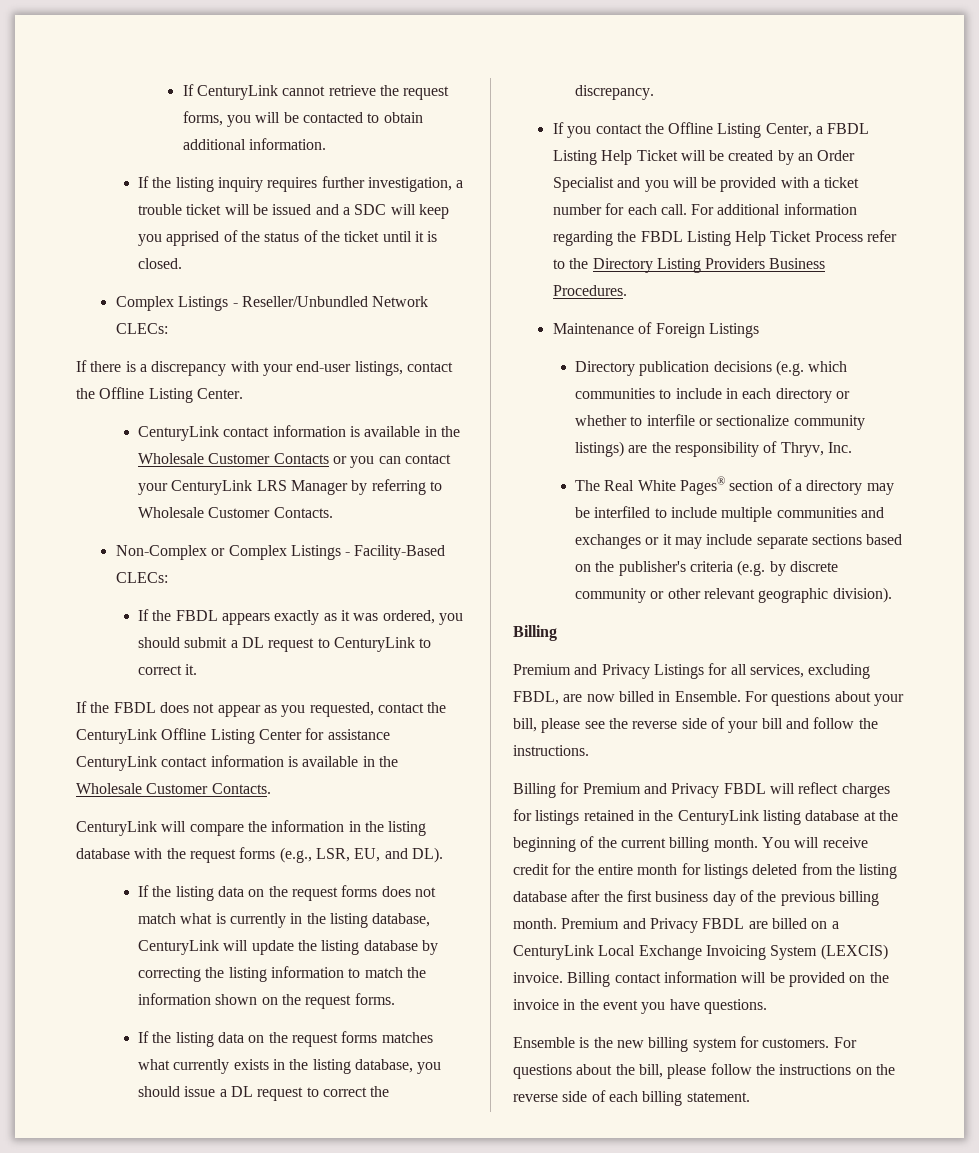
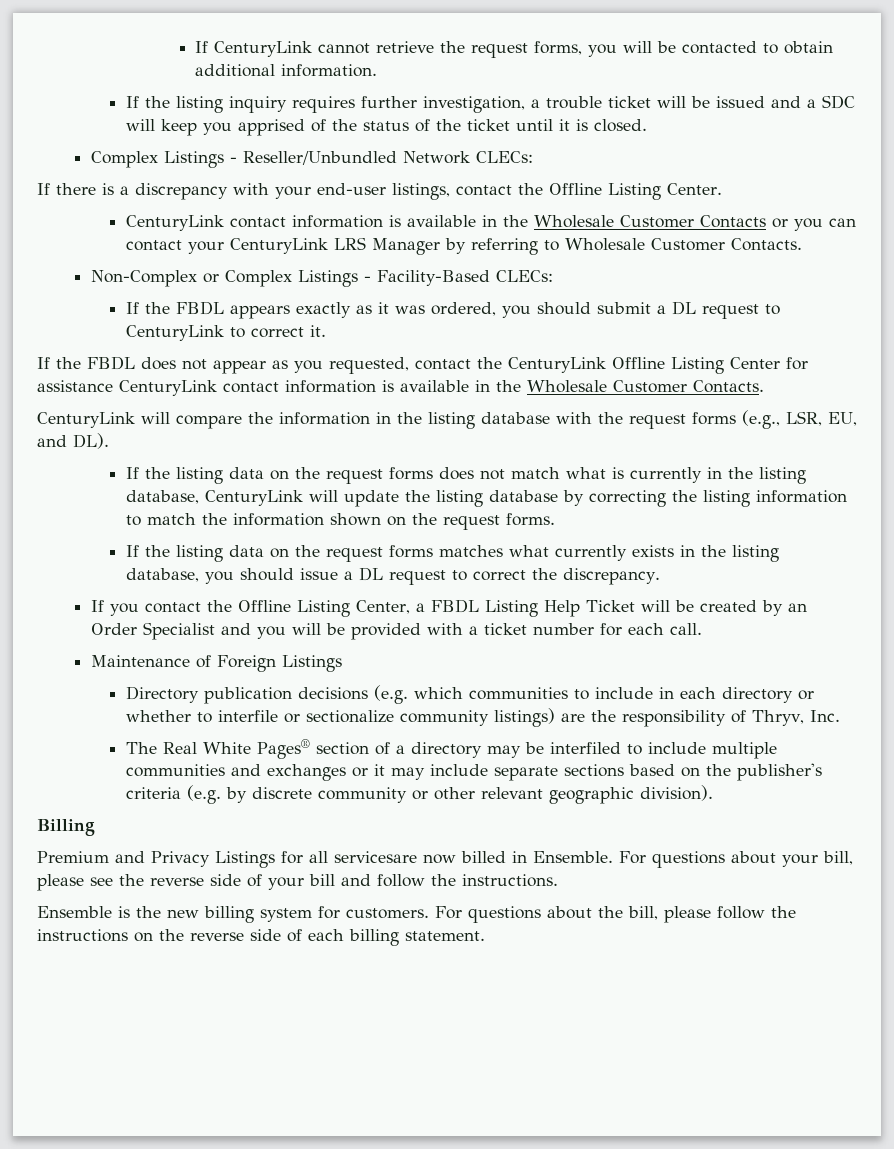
[691,203,857,215] [552,230,898,246] [552,258,826,273] [552,285,627,296] For additional information regarding the FBDL Listing Help Ticket Process refer to the Directory Listing Providers Business Procedures. -> (703, 629) none
[749,664,871,679] [513,691,583,705] services, excluding FBDL, are -> [334,851,417,863] servicesare
[513,782,890,798] [513,809,898,825] [513,836,868,852] [513,863,898,879] [513,890,879,906] [513,918,839,933] [513,944,888,960] [513,971,889,987] [513,999,767,1014] // Billing for Premium and Privacy FBDL will reflect charges for listings retained in the CenturyLink listing database at the beginning of the current billing month. You will receive credit for the entire month for listings deleted from the listing database after the first business day of the previous billing month. Premium and Privacy FBDL are billed on a CenturyLink Local Exchange Invoicing System (LEXCIS) invoice. Billing contact information will be provided on the invoice in the event you have questions. -> (558, 880) none

